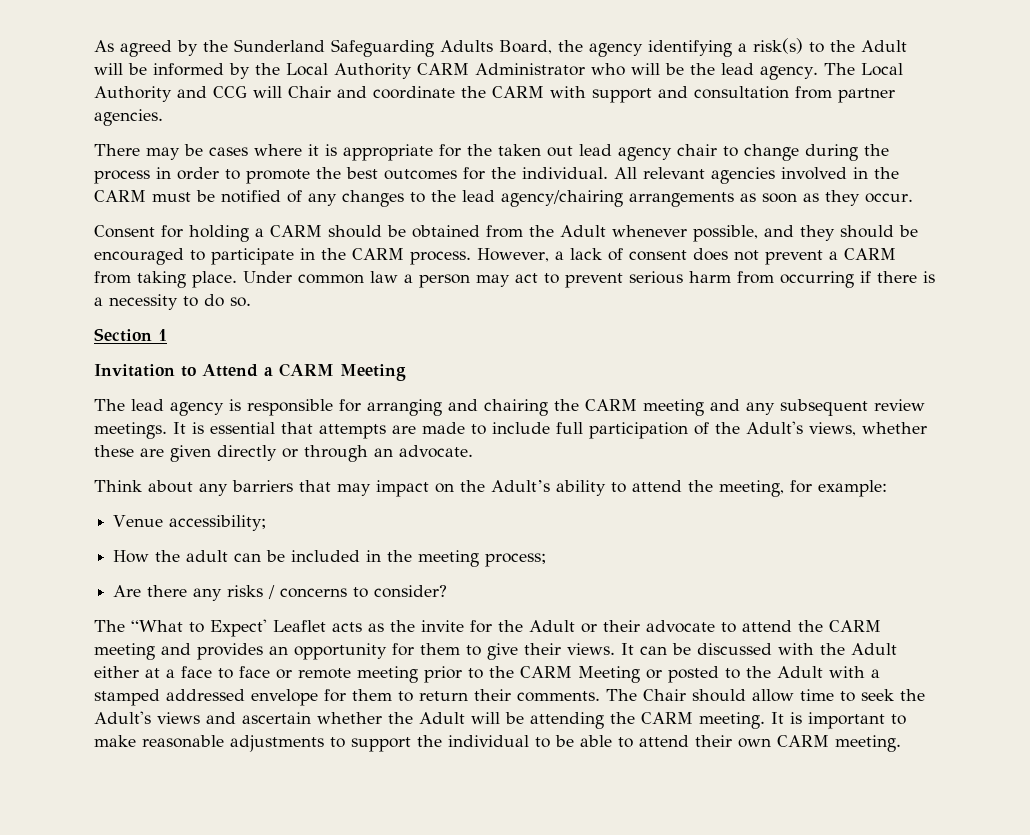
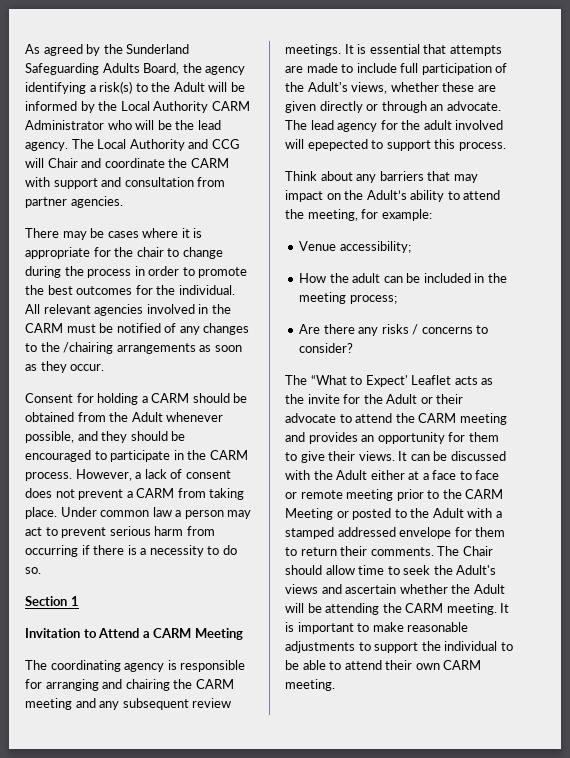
[498,144,672,161] taken out lead agency -> (134, 252) none
[462,190,623,207] lead agency/chairing -> [63,342,114,354] /chairing
[131,399,164,411] lead -> [50,660,121,672] coordinating
(473, 451) none -> [285,120,504,132] [285,139,506,151] The lead agency for the adult involved will epepected to support this process.

